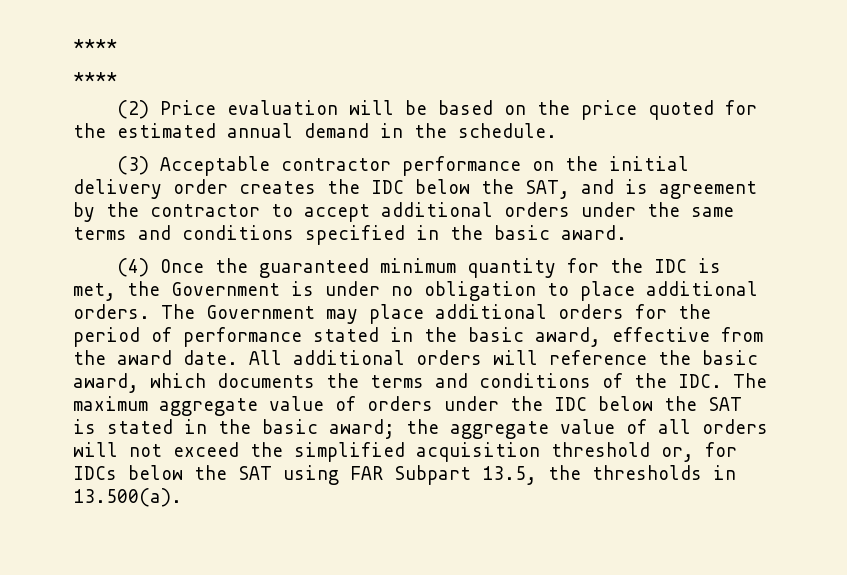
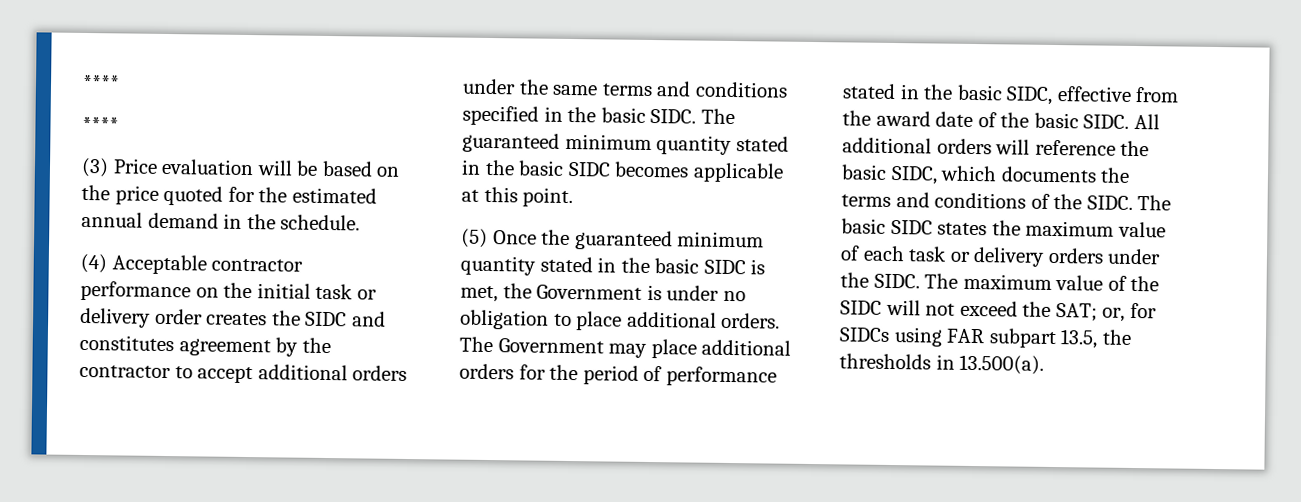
[117,100,150,119] (2) -> [81,157,109,178] (3)
[117,156,150,175] (3) -> [80,253,107,274] (4)
(690, 163) none -> [315,283,377,300] task or
[371,179,648,199] IDC below the SAT, and is -> [305,311,386,327] [79,334,174,352] SIDC and constitutes
[561,225,627,240] [117,258,150,277] award. // (4) -> [650,108,735,125] [462,132,789,156] [461,159,784,183] [461,186,574,208] [461,228,488,248] SIDC. The guaranteed minimum quantity stated in the basic SIDC becomes applicable at this point. // (5)
[567,258,688,273] for the IDC -> [539,256,746,275] stated in the basic SIDC
[535,327,601,347] award, -> [1006,86,1054,105] SIDC,
[183,350,238,365] date. -> [935,111,1130,129] date of the basic SIDC.
[73,373,139,393] award, -> [890,165,938,185] SIDC,
[678,373,767,388] [73,396,742,416] [73,419,768,439] [73,442,737,462] [73,465,272,480] IDC. The maximum aggregate value of orders under the IDC below the SAT is stated in the basic award; the aggregate value of all orders will not exceed the simplified acquisition threshold or, for IDCs below the SAT -> [1086,195,1172,211] [841,218,1166,238] [840,245,1162,267] [840,272,1160,292] [840,299,1157,322] [839,327,890,342] SIDC. The basic SIDC states the maximum value of each task or delivery orders under the SIDC. The maximum value of the SIDC will not exceed the SAT; or, for SIDCs
[394,465,471,485] Subpart -> [988,328,1057,349] subpart

